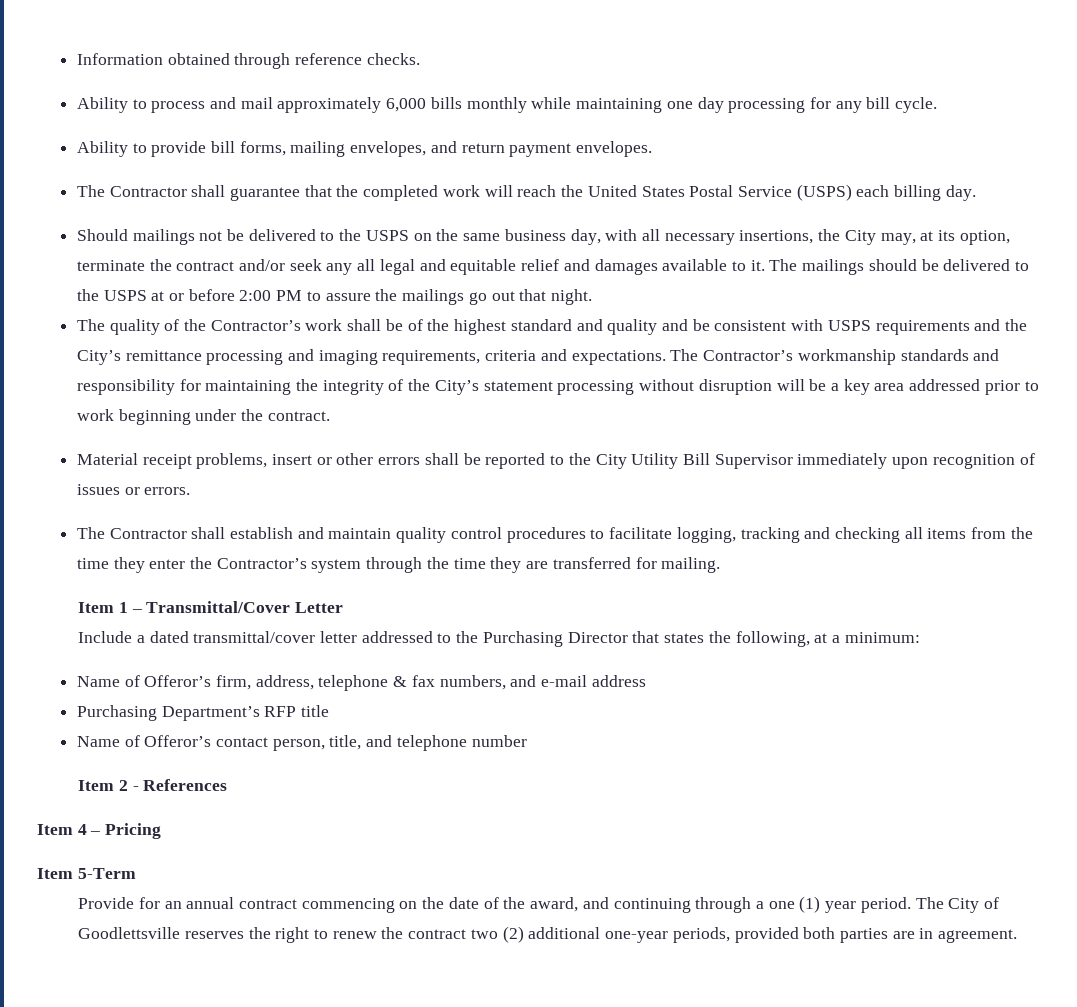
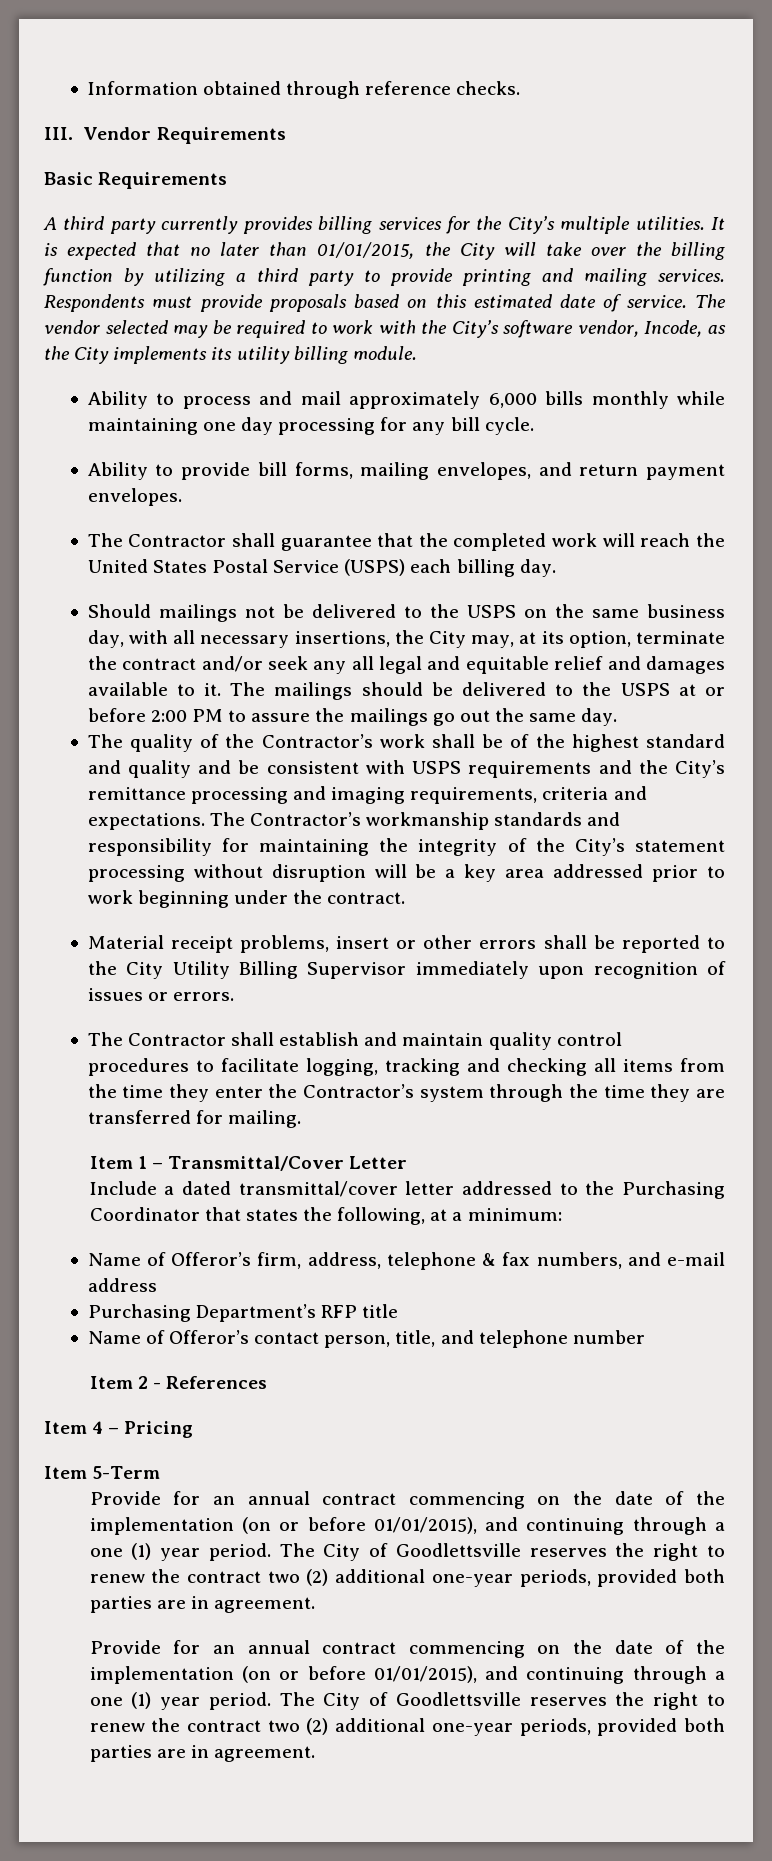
(420, 59) none -> [44,127,286,144] [44,172,228,189] [43,216,725,234] [44,242,726,260] [43,268,725,286] [44,294,726,312] [44,320,727,338] [44,346,417,364] // III. Vendor Requirements // Basic Requirements // A third party currently provides billing services for the City’s multiple utilities. It is expected that no later than 01/01/2015, the City will take over the billing function by utilizing a third party to provide printing and mailing services. Respondents must provide proposals based on this estimated date of service. The vendor selected may be required to work with the City’s software vendor, Incode, as the City implements its utility billing module.
[519,289,592,305] that night. -> [494,708,618,726] the same day.
[682,453,710,465] Bill -> [238,961,298,979] Billing
[567,632,628,643] Director -> [89,1207,200,1221] Coordinator
[530,897,579,912] award, -> [89,1517,477,1535] implementation (on or before 01/01/2015),
(1018, 936) none -> [89,1640,725,1658] [89,1666,725,1684] [89,1692,725,1710] [89,1718,725,1736] [89,1745,316,1762] // Provide for an annual contract commencing on the date of the implementation (on or before 01/01/2015), and continuing through a one (1) year period. The City of Goodlettsville reserves the right to renew the contract two (2) additional one-year periods, provided both parties are in agreement.

